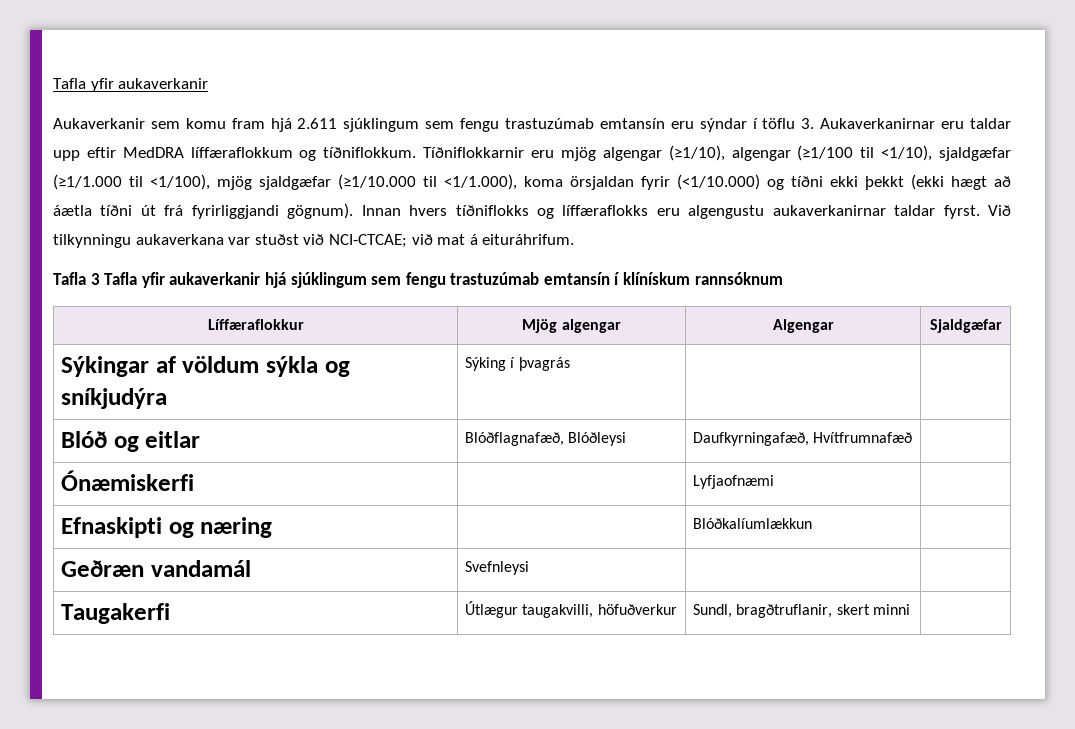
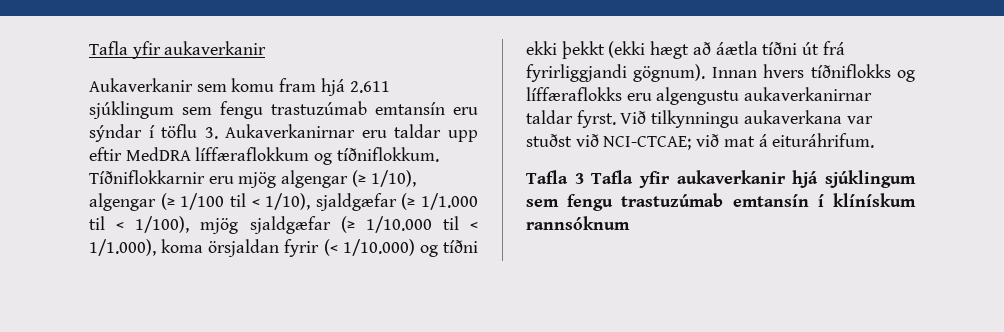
[668,145,1012,161] [53,174,517,190] (≥1/10), algengar (≥1/100 til <1/10), sjaldgæfar (≥1/1.000 til <1/100), mjög sjaldgæfar (≥1/10.000 til <1/1.000), -> [351,170,416,187] [89,193,478,211] [89,216,478,234] [89,239,156,256] (≥ 1/10), algengar (≥ 1/100 til < 1/10), sjaldgæfar (≥ 1/1.000 til < 1/100), mjög sjaldgæfar (≥ 1/10.000 til < 1/1.000),
[677,174,760,190] (<1/10.000) -> [323,239,415,256] (< 1/10.000)
[207,319,304,330] [522,319,621,333] [772,319,834,333] [929,319,1002,333] [61,356,350,377] [61,388,168,409] [465,357,570,371] [61,431,201,452] [465,432,627,446] [693,432,913,446] [61,470,195,491] [693,475,775,489] [61,517,273,538] [693,518,813,529] [61,560,251,577] [465,561,530,575] [61,603,171,624] [465,601,677,618] [693,604,910,618] // Líffæraflokkur | Mjög algengar | Algengar | Sjaldgæfar // Sýkingar af völdum sýkla og sníkjudýra | Sýking í þvagrás | | // Blóð og eitlar | Blóðflagnafæð, Blóðleysi | Daufkyrningafæð, Hvítfrumnafæð | // Ónæmiskerfi | | Lyfjaofnæmi | // Efnaskipti og næring | | Blóðkalíumlækkun | // Geðræn vandamál | Svefnleysi | | // Taugakerfi | Útlægur taugakvilli, höfuðverkur | Sundl, bragðtruflanir, skert minni | -> (630, 223) none

